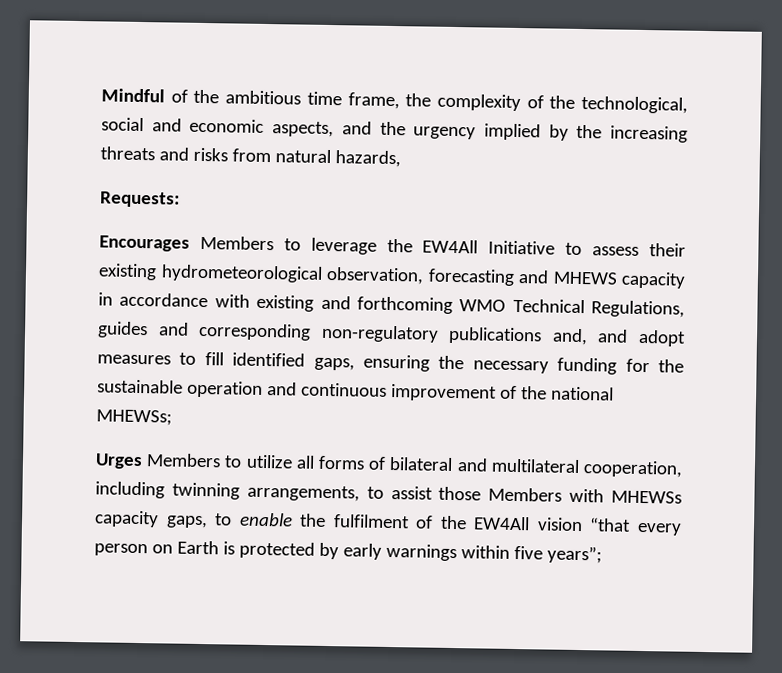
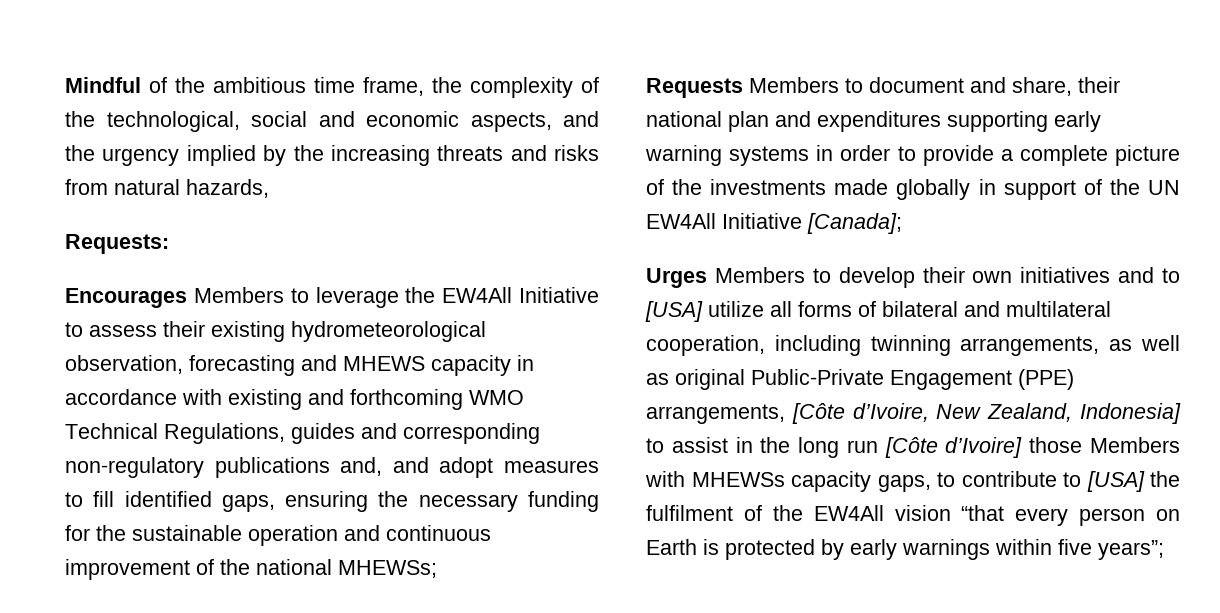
[95,453,243,470] Urges Members to -> [646,77,1120,98] [646,111,1101,132] [645,145,1180,166] [646,179,1180,200] [646,213,902,234] [646,267,1180,288] [645,301,703,322] Requests Members to document and share, their national plan and expenditures supporting early warning systems in order to provide a complete picture of the investments made globally in support of the UN EW4All Initiative [Canada]; // Urges Members to develop their own initiatives and to [USA]
[366,486,433,500] to assist -> [1109,335,1180,351] [646,369,1074,390] [646,403,1181,424] [646,437,1023,458] as well as original Public-Private Engagement (PPE) arrangements, [Côte d’Ivoire, New Zealand, Indonesia] to assist in the long run [Côte d’Ivoire]
[238,512,293,527] enable -> [961,471,1145,492] contribute to [USA]

